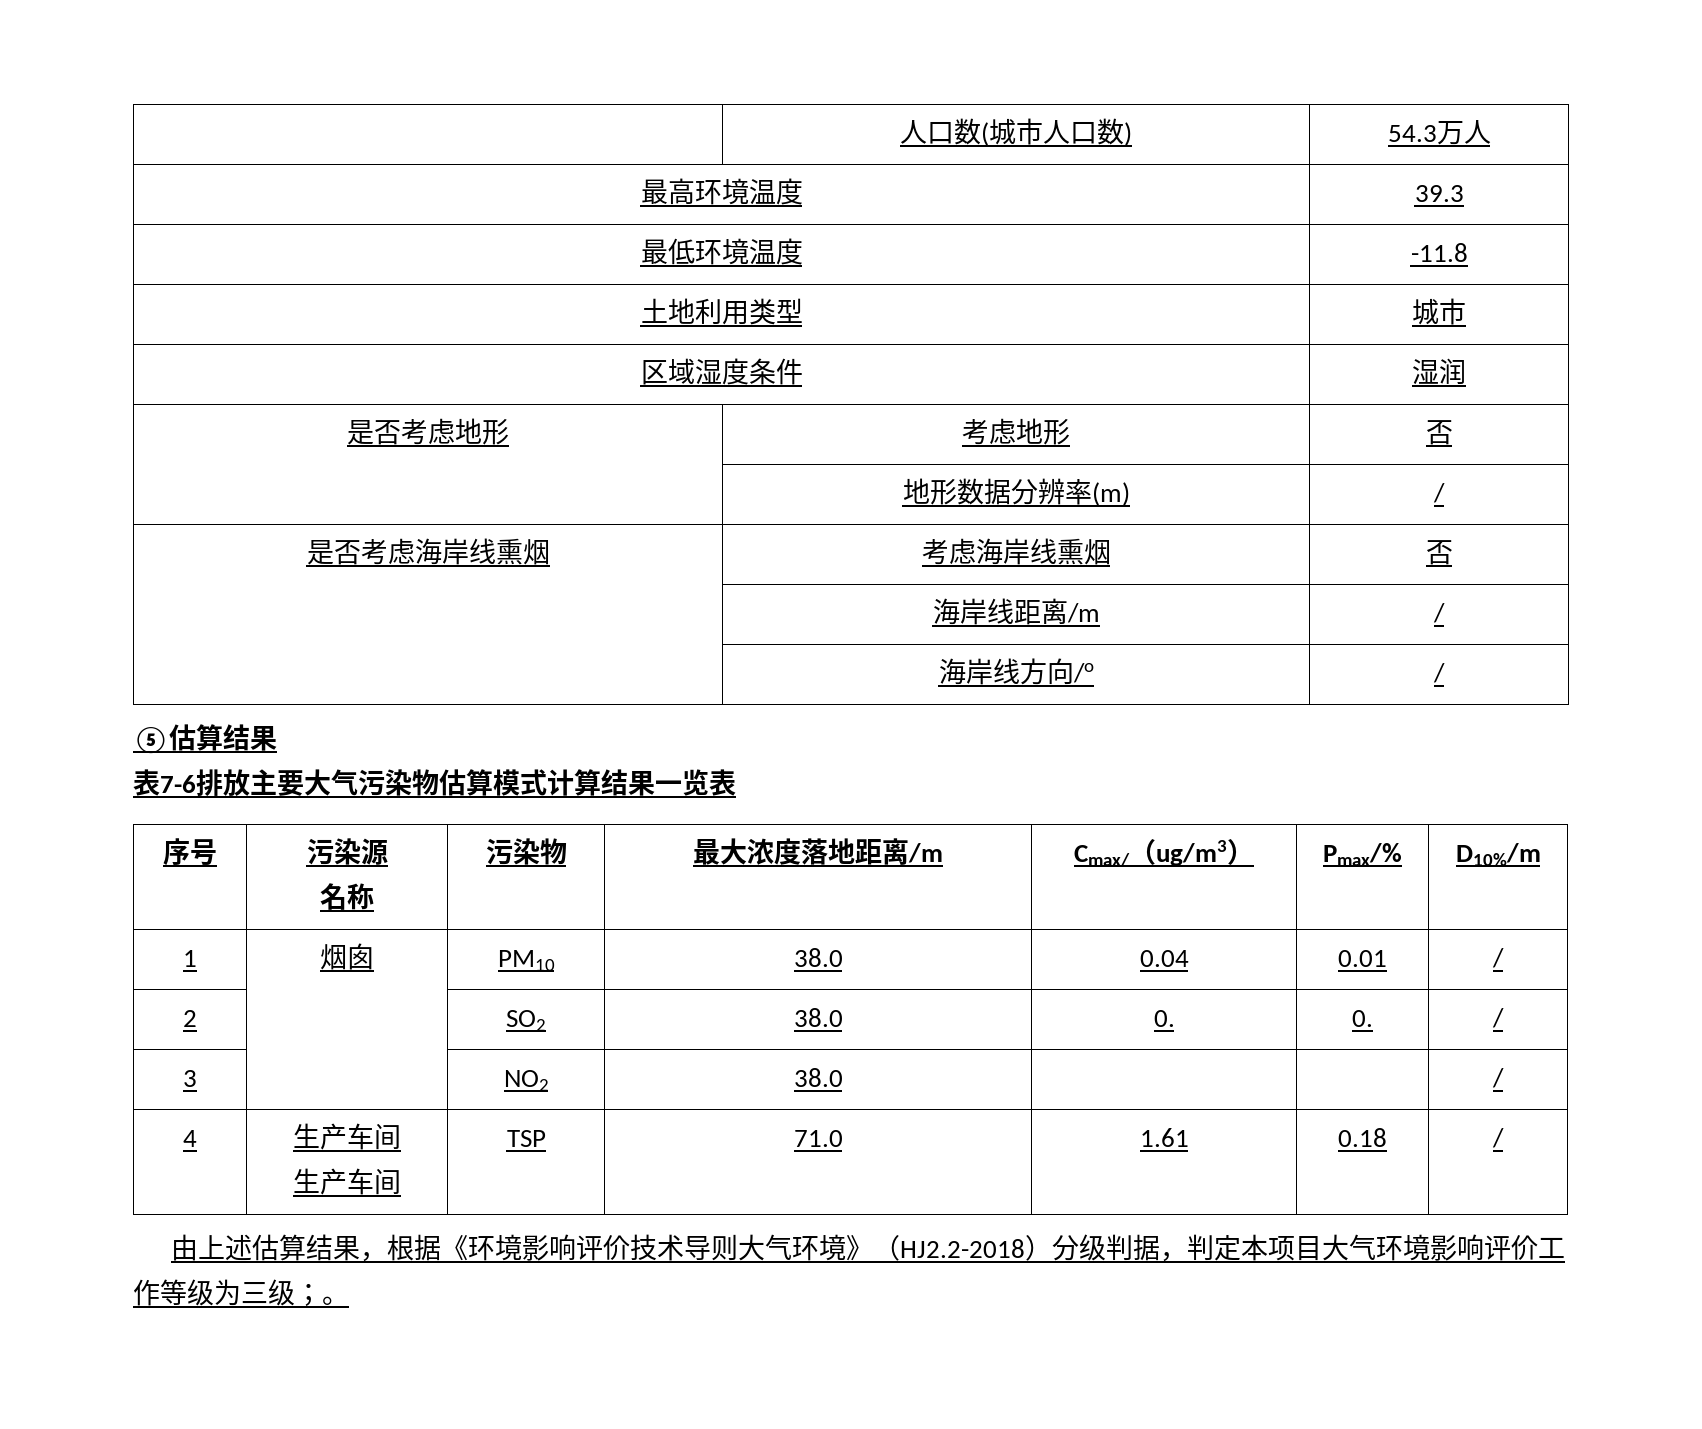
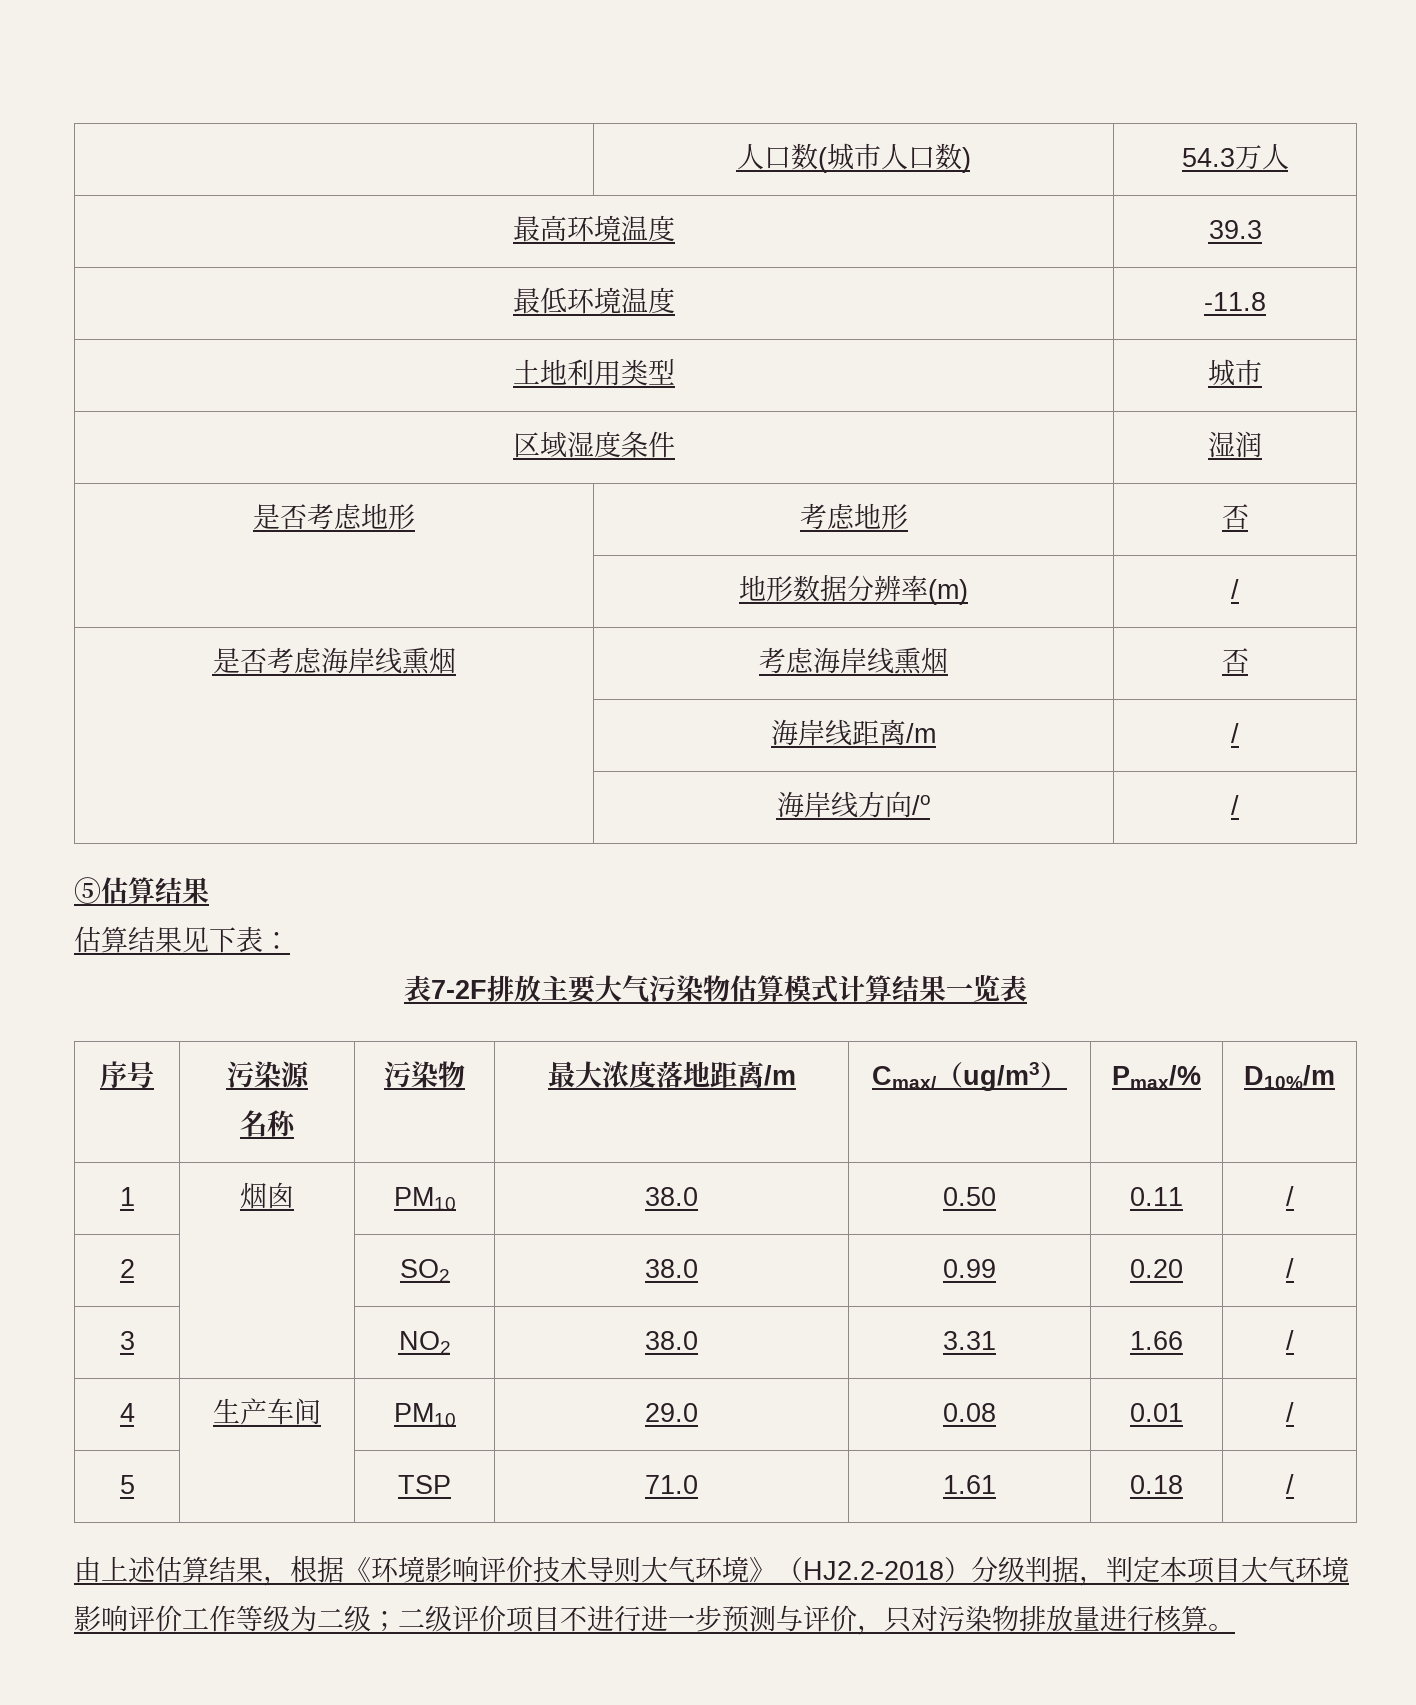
[133,769,196,796] 表7-6 -> [74,926,290,953] [404,975,487,1002] 估算结果见下表： // 表7-2F
[1139,950,1189,967] [1338,950,1387,967] 0.04 | 0.01 -> [943,1187,996,1206] [1130,1187,1183,1206] 0.50 | 0.11
[1153,1010,1175,1027] [1352,1010,1373,1027] 0. | 0. -> [943,1259,996,1278] [1130,1259,1183,1278] 0.99 | 0.20
(843, 1077) | -> [943,1331,996,1350] [1130,1331,1183,1350] 3.31 | 1.66
[293,1168,401,1195] // 生产车间 -> [393,1403,456,1426] [644,1403,698,1422] [943,1403,996,1422] [1130,1403,1183,1422] [1285,1402,1294,1422] [119,1475,135,1494] | PM10 | 29.0 | 0.08 | 0.01 | / // 5 |
[241,1279,322,1307] 三级； -> [317,1605,1208,1635] 二级；二级评价项目不进行进一步预测与评价，只对污染物排放量进行核算

